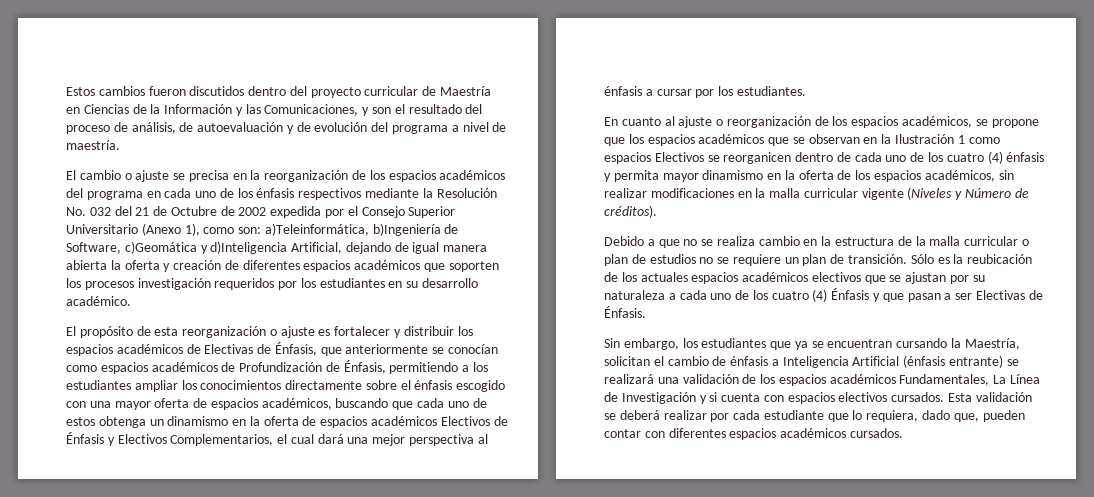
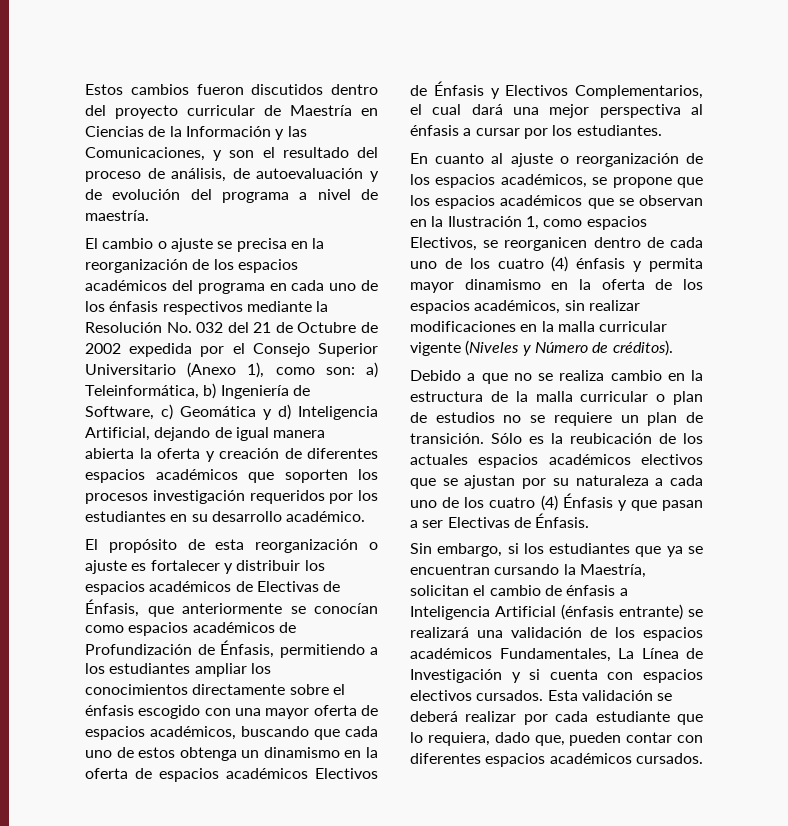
[264,223,459,236] [66,241,288,254] a)Teleinformática, b)Ingeniería de Software, c)Geomática y d)Inteligencia -> [365,362,378,378] [85,383,310,399] [85,404,378,420] a) Teleinformática, b) Ingeniería de Software, c) Geomática y d) Inteligencia
[957,135,1000,144] [604,152,704,164] 1 como espacios Electivos -> [525,216,647,230] [410,237,477,251] 1, como espacios Electivos,
(679, 344) none -> [507,543,519,554] si

